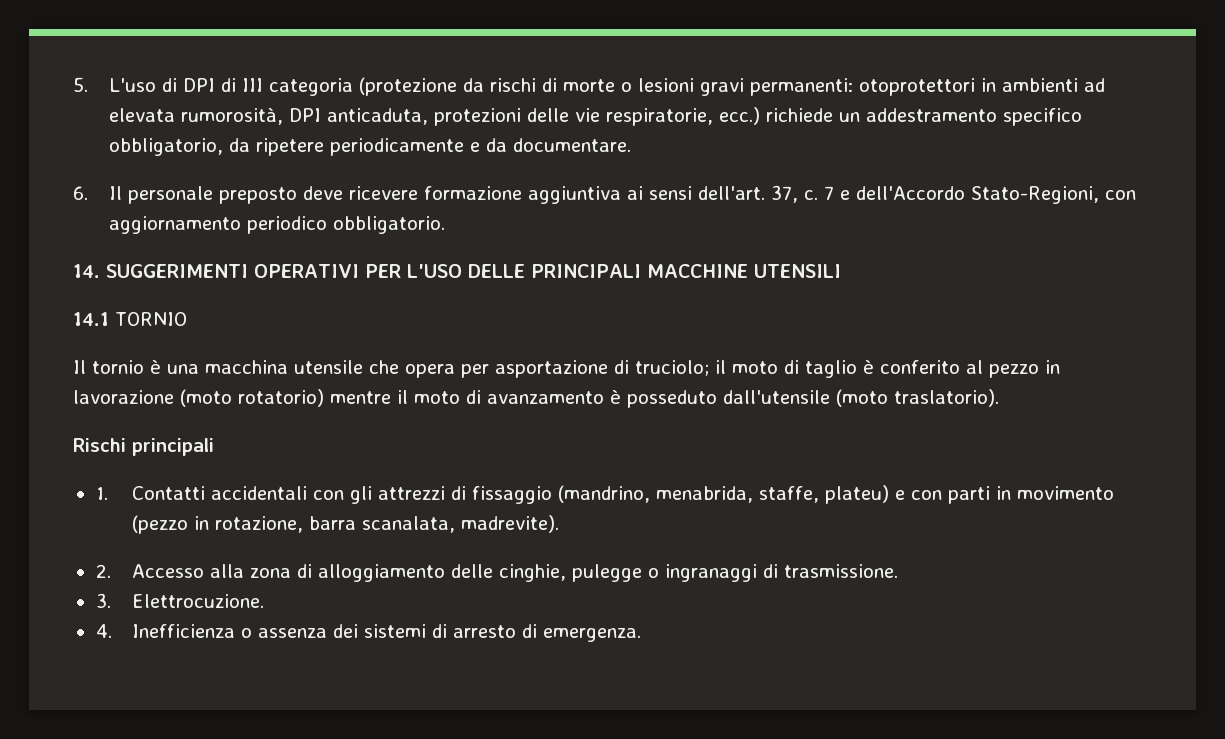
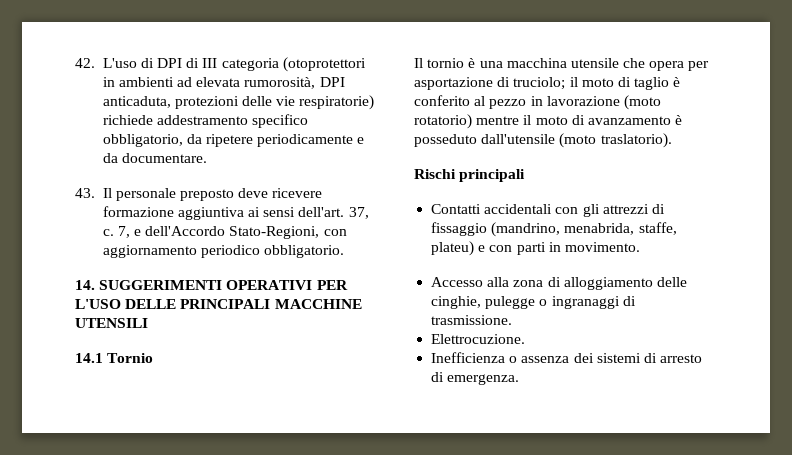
[73,77,88,92] 5. -> [75,58,95,68] 42.
[359,77,976,96] (protezione da rischi di morte o lesioni gravi permanenti: otoprotettori -> [282,57,366,72] (otoprotettori
[606,107,861,126] respiratorie, ecc.) richiede un -> [299,95,375,110] [102,115,153,125] respiratorie) richiede
[73,186,88,200] 6. -> [75,188,95,198] 43.
[824,186,835,200] 7 -> [117,226,130,238] 7,
[115,312,187,326] TORNIO -> [107,353,154,363] Tornio
[95,487,108,500] 1. -> (526, 175) none
[1016,486,1114,500] [131,515,559,534] [95,564,111,578] movimento (pezzo in rotazione, barra scanalata, madrevite). // 2. -> [564,242,640,252] movimento. //
[95,593,111,608] 3. -> (513, 320) none
[95,624,112,638] 4. -> (526, 339) none

